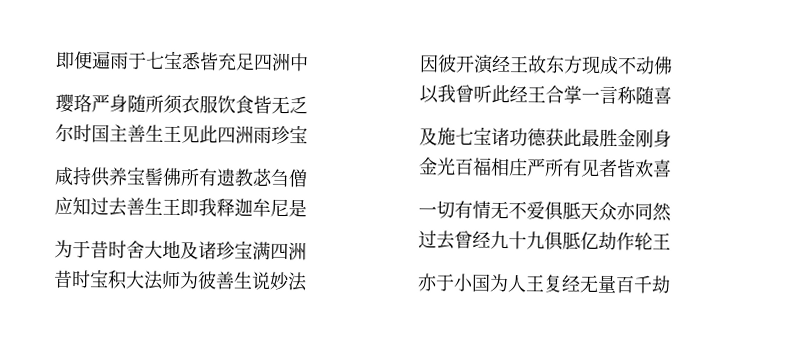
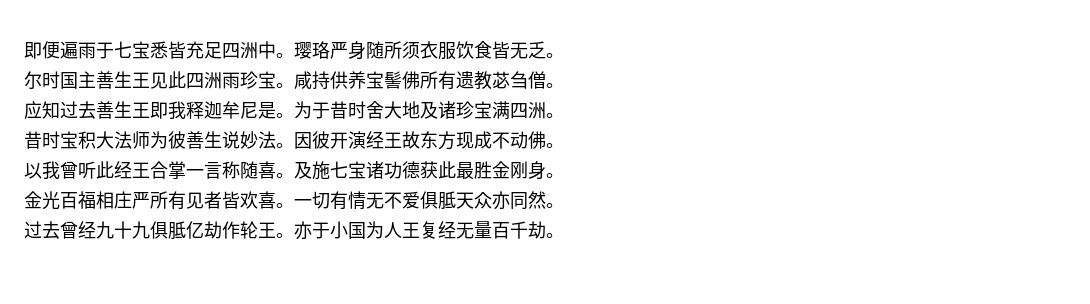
(309, 62) // -> [276,53,294,58] 。
(308, 105) none -> [546,53,564,58] 。
(308, 134) // -> [276,83,294,88] 。
(308, 178) none -> [546,83,564,88] 。
(307, 208) // -> [276,113,294,118] 。
(307, 251) none -> [546,113,564,118] 。
(308, 282) // -> [276,143,294,148] 。
(673, 65) none -> [546,143,564,148] 。
(672, 95) // -> [276,173,294,178] 。
(672, 138) none -> [546,173,564,178] 。
(672, 168) // -> [276,203,294,208] 。
(672, 212) none -> [546,203,564,208] 。
(671, 241) // -> [276,233,294,238] 。
(671, 284) none -> [546,233,564,238] 。

